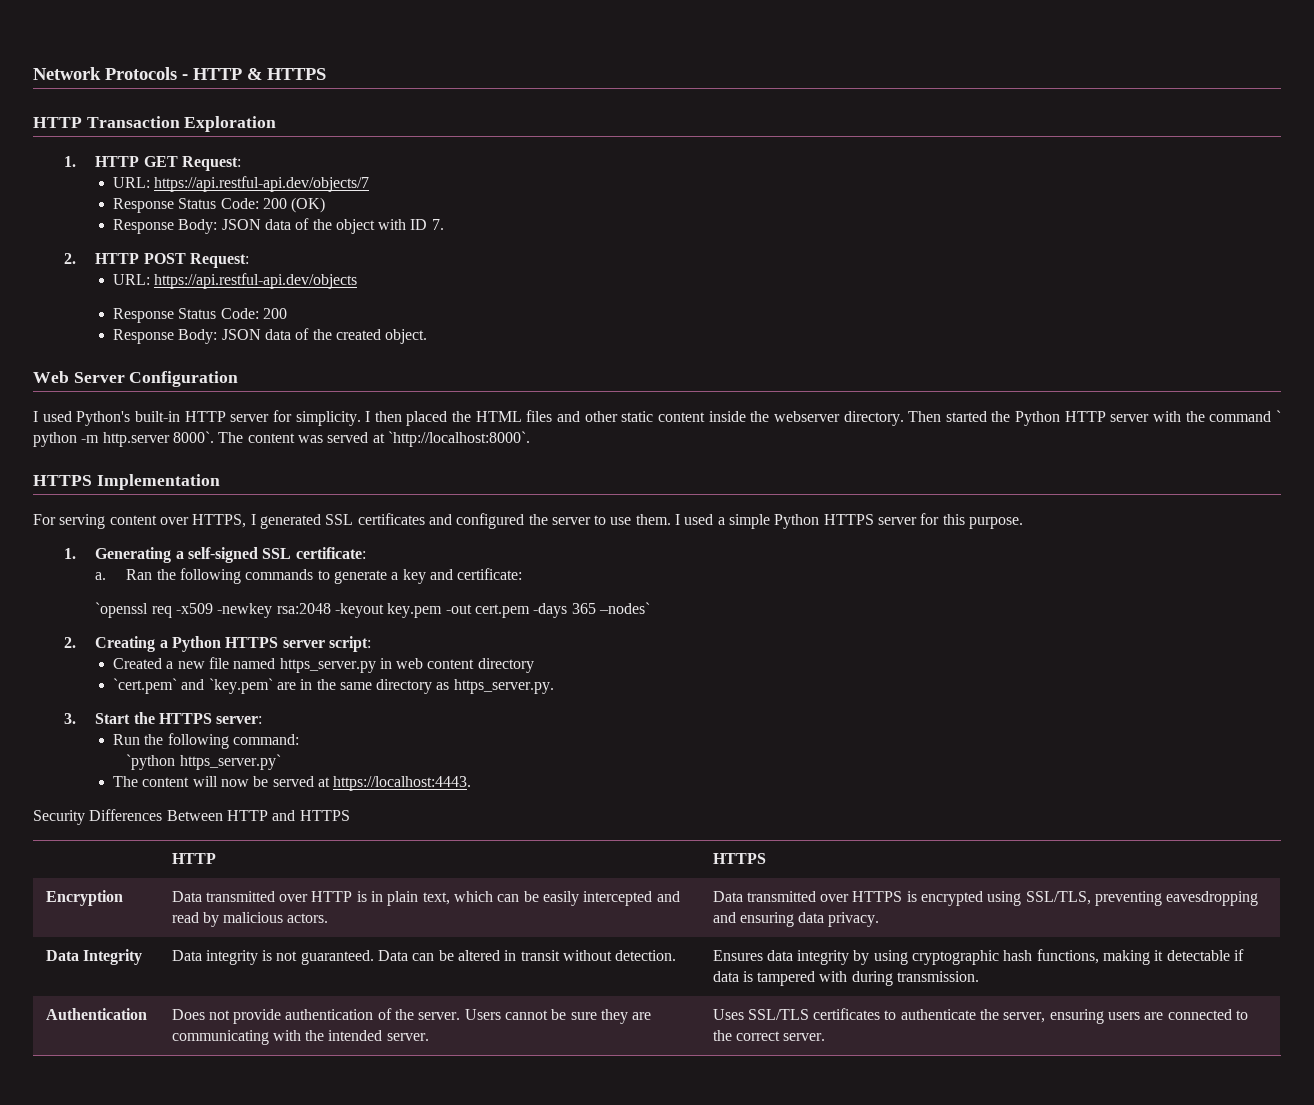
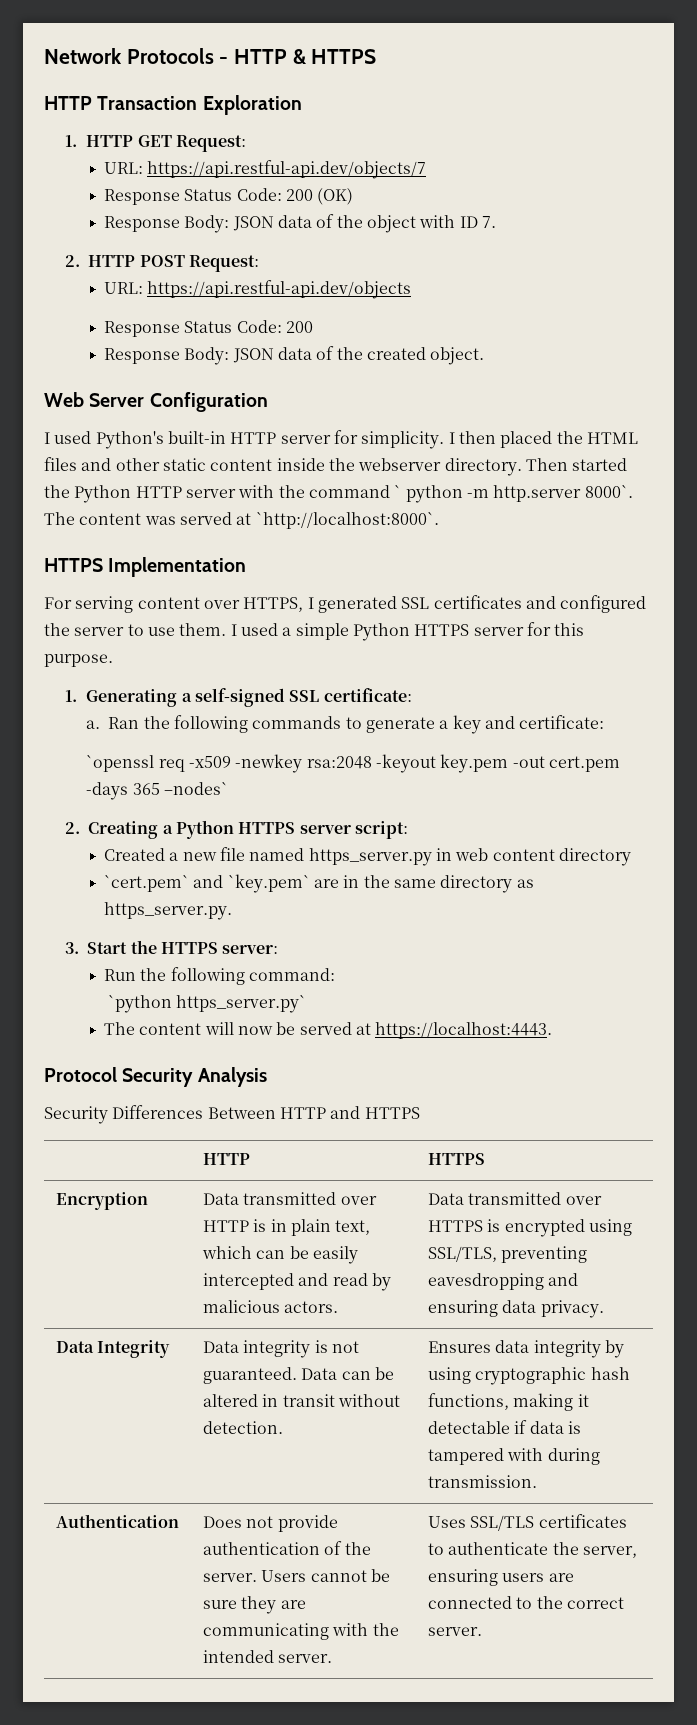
(472, 783) none -> [44,1067,267,1087] // Protocol Security Analysis

